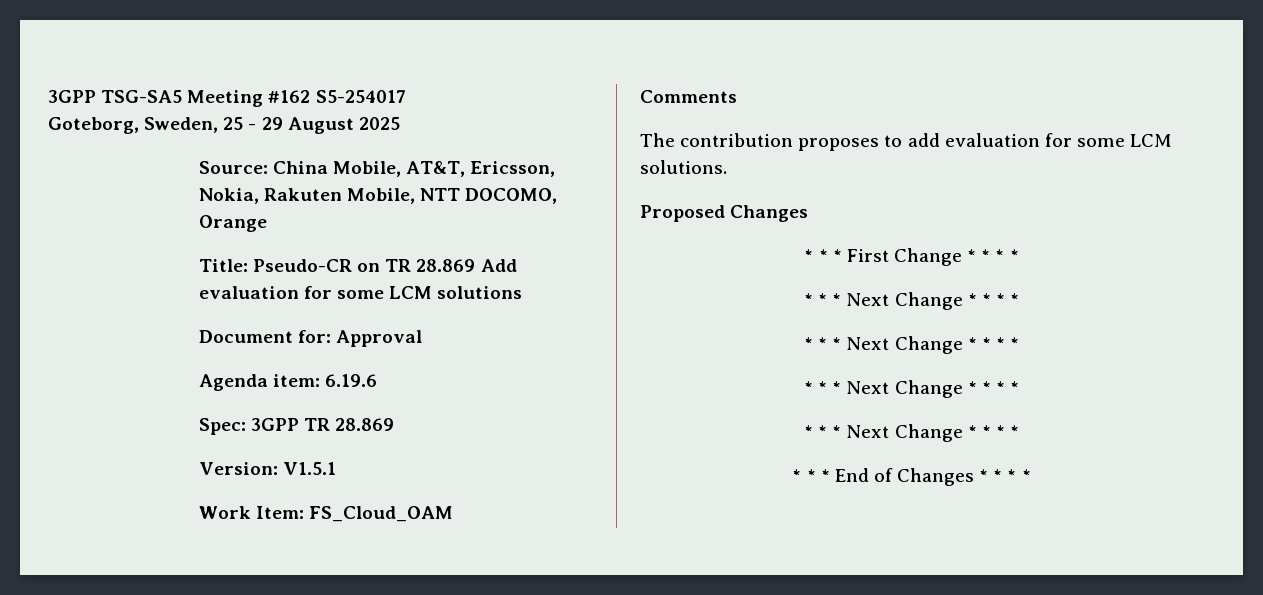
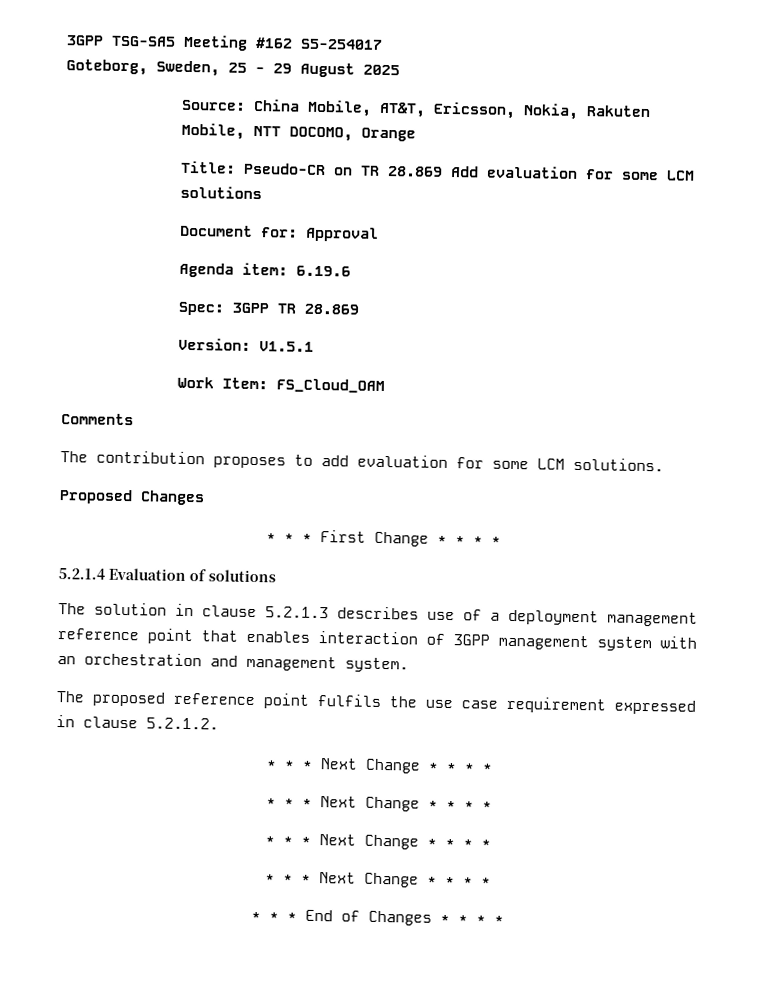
(1019, 255) none -> [58,567,276,583] [58,602,698,627] [57,628,697,652] [57,652,409,673] [56,691,696,715] [56,715,219,730] // 5.2.1.4 Evaluation of solutions // The solution in clause 5.2.1.3 describes use of a deployment management reference point that enables interaction of 3GPP management system with an orchestration and management system. // The proposed reference point fulfils the use case requirement expressed in clause 5.2.1.2.

